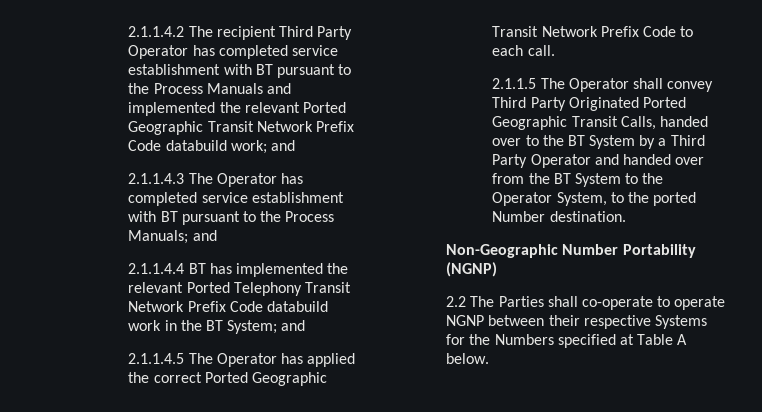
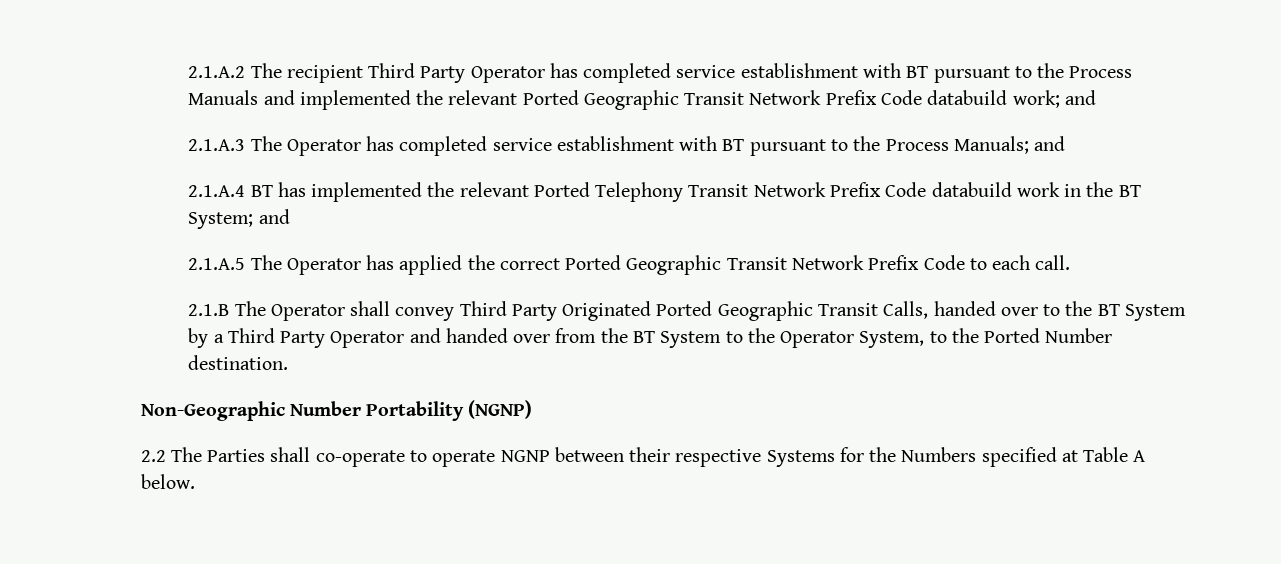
[128,26,185,37] 2.1.1.4.2 -> [188,66,246,78] 2.1.A.2
[128,173,185,184] 2.1.1.4.3 -> [188,139,246,151] 2.1.A.3
[128,263,185,274] 2.1.1.4.4 -> [188,185,246,197] 2.1.A.4
[128,353,185,364] 2.1.1.4.5 -> [188,258,246,270] 2.1.A.5
[492,78,537,89] 2.1.1.5 -> [188,304,230,316] 2.1.B
[653,192,697,206] ported -> [984,328,1041,343] Ported

